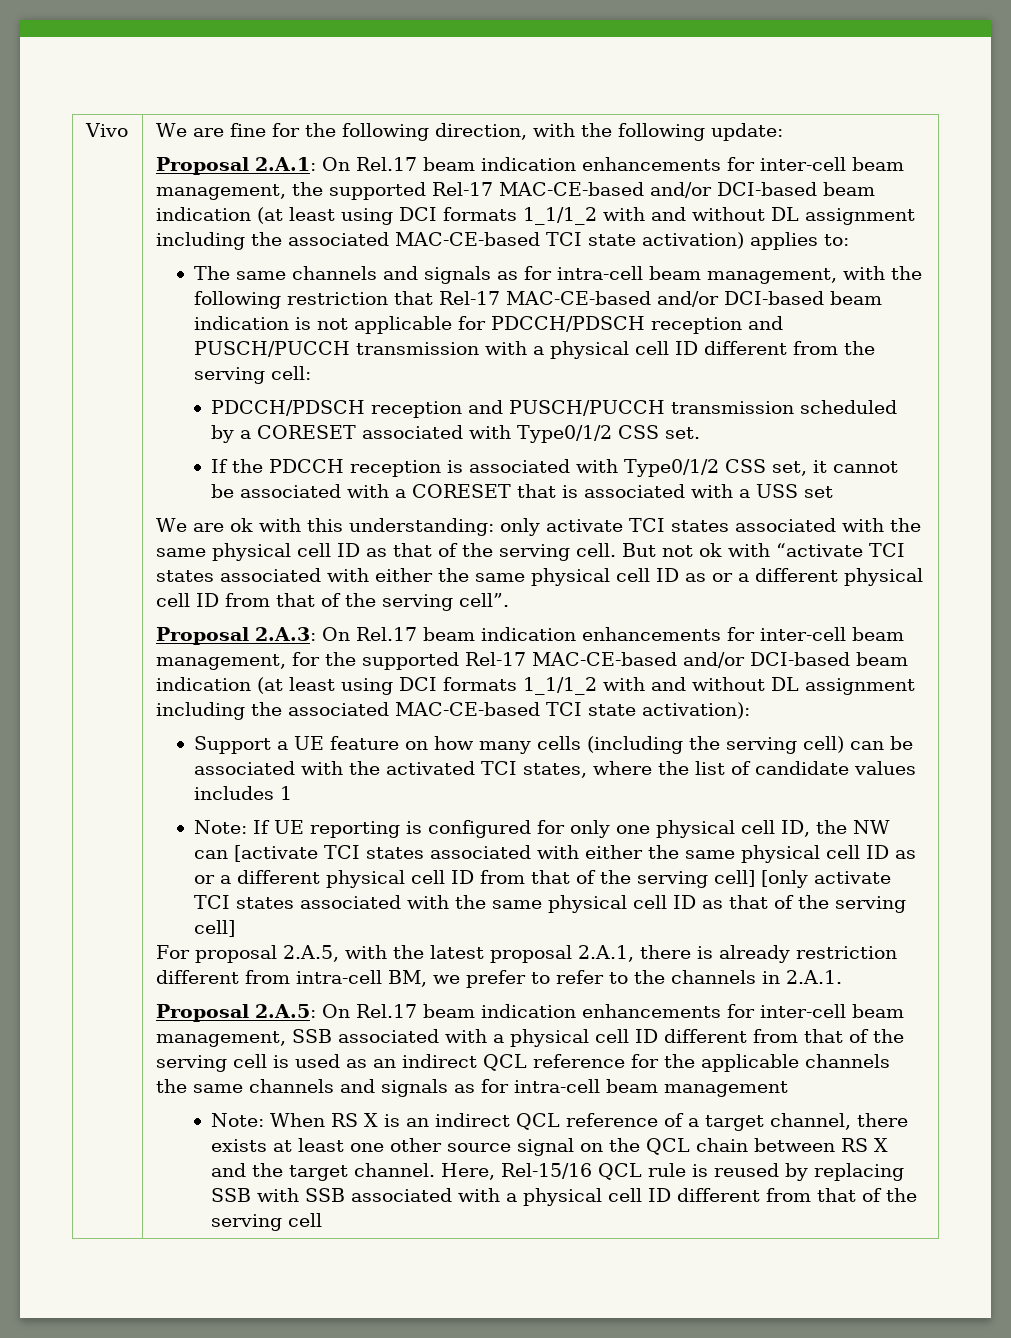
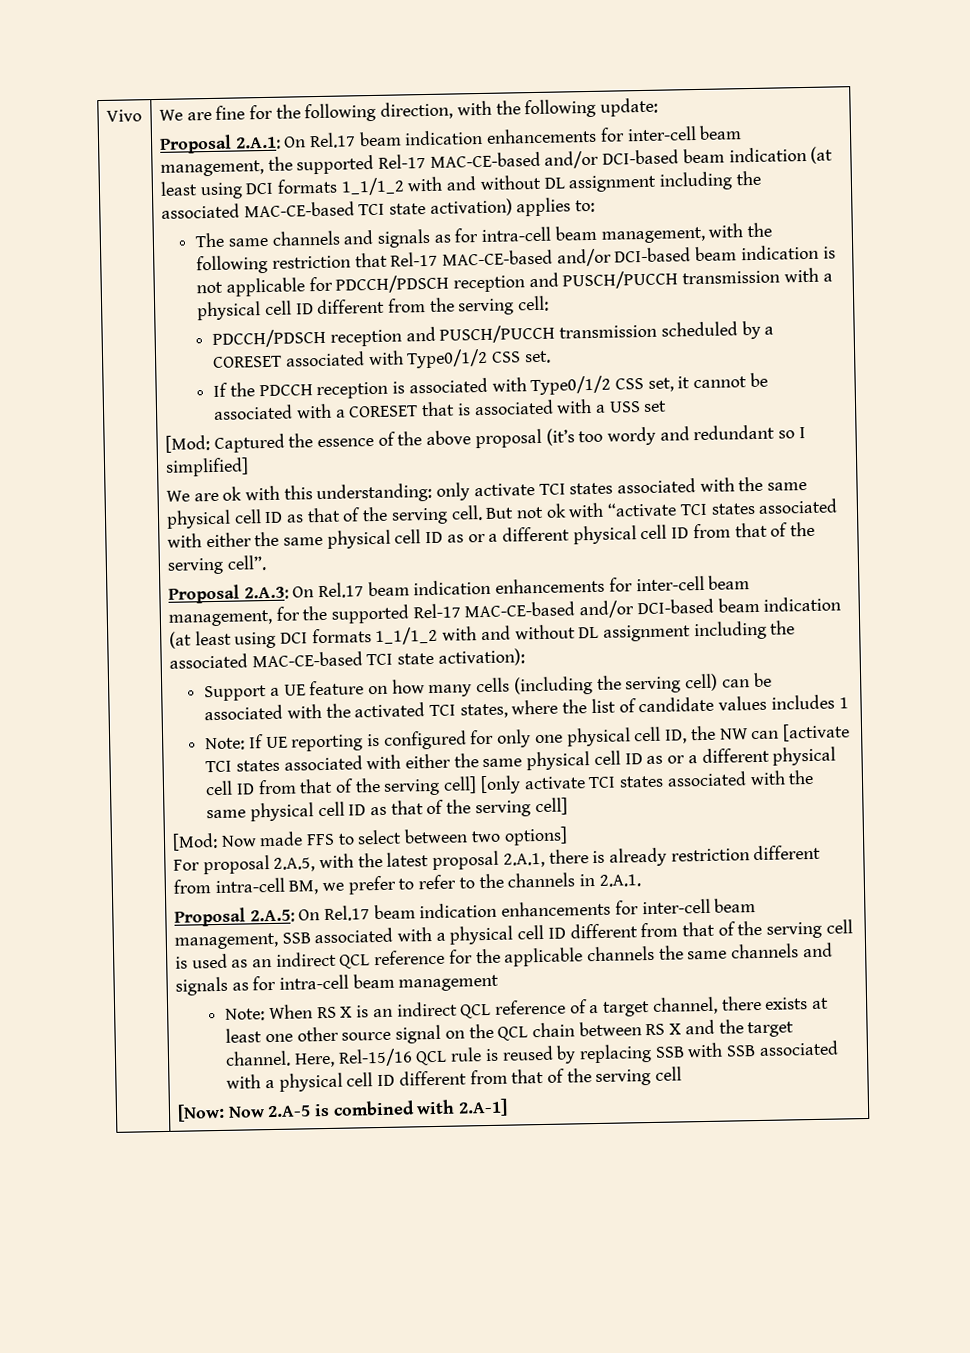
(834, 492) none -> [164,424,806,453] [164,457,249,477] // [Mod: Captured the essence of the above proposal (it’s too wordy and redundant so I simplified]
(236, 928) none -> [171,826,568,851] // [Mod: Now made FFS to select between two options]
(323, 1220) none -> [176,1098,509,1122] // [Now: Now 2.A-5 is combined with 2.A-1]

